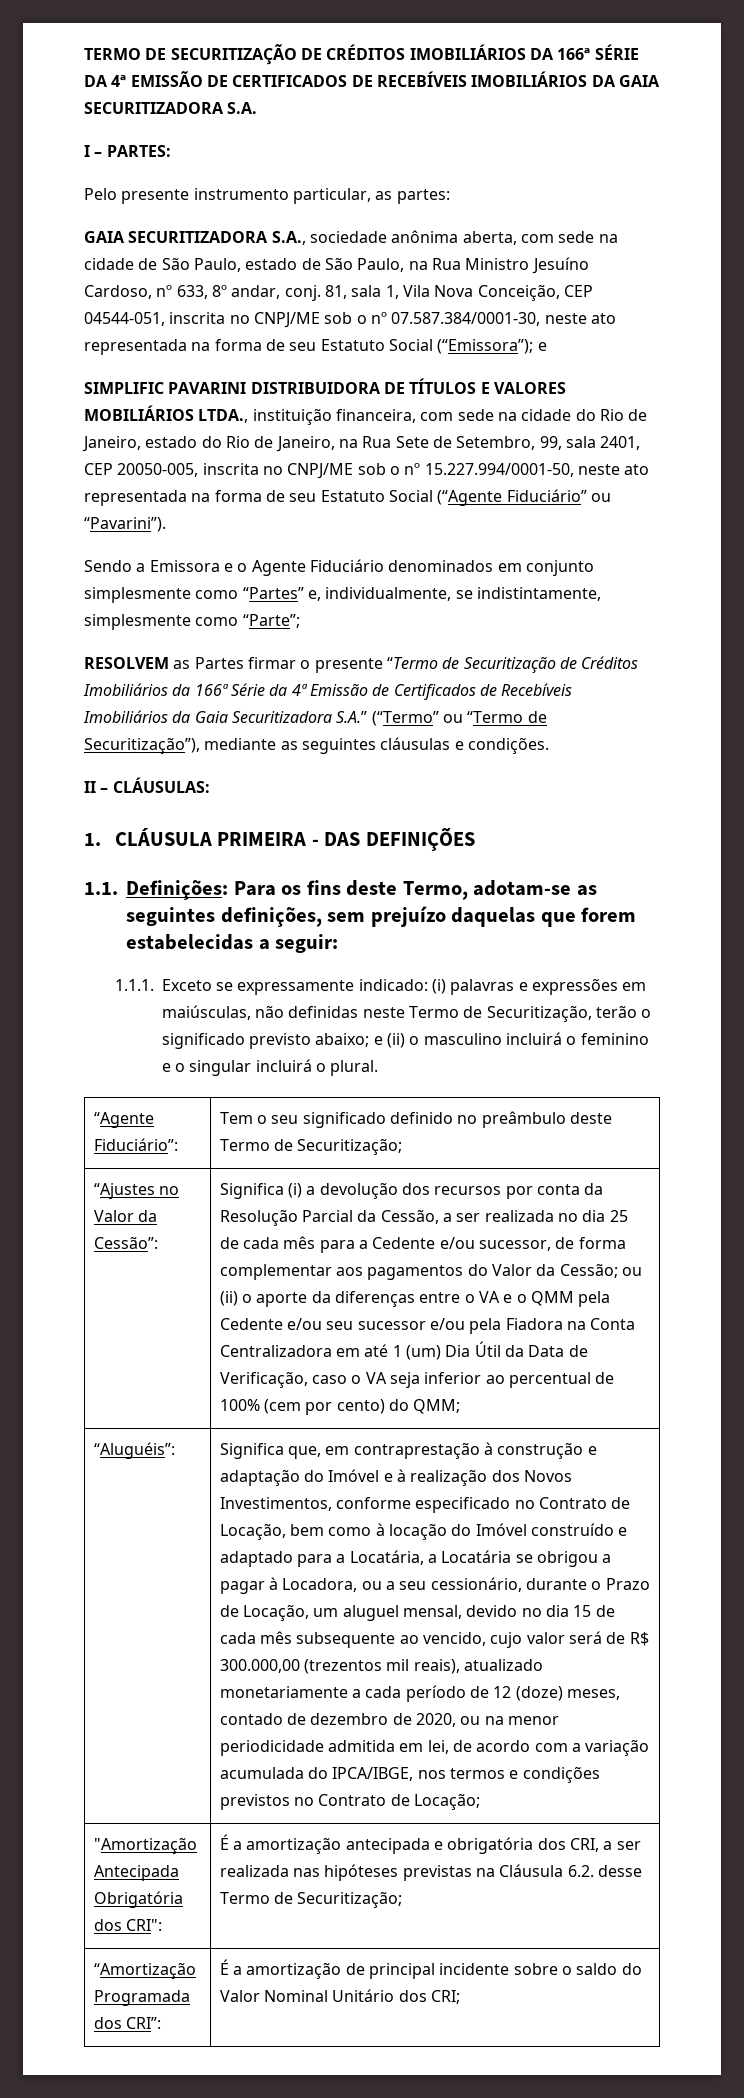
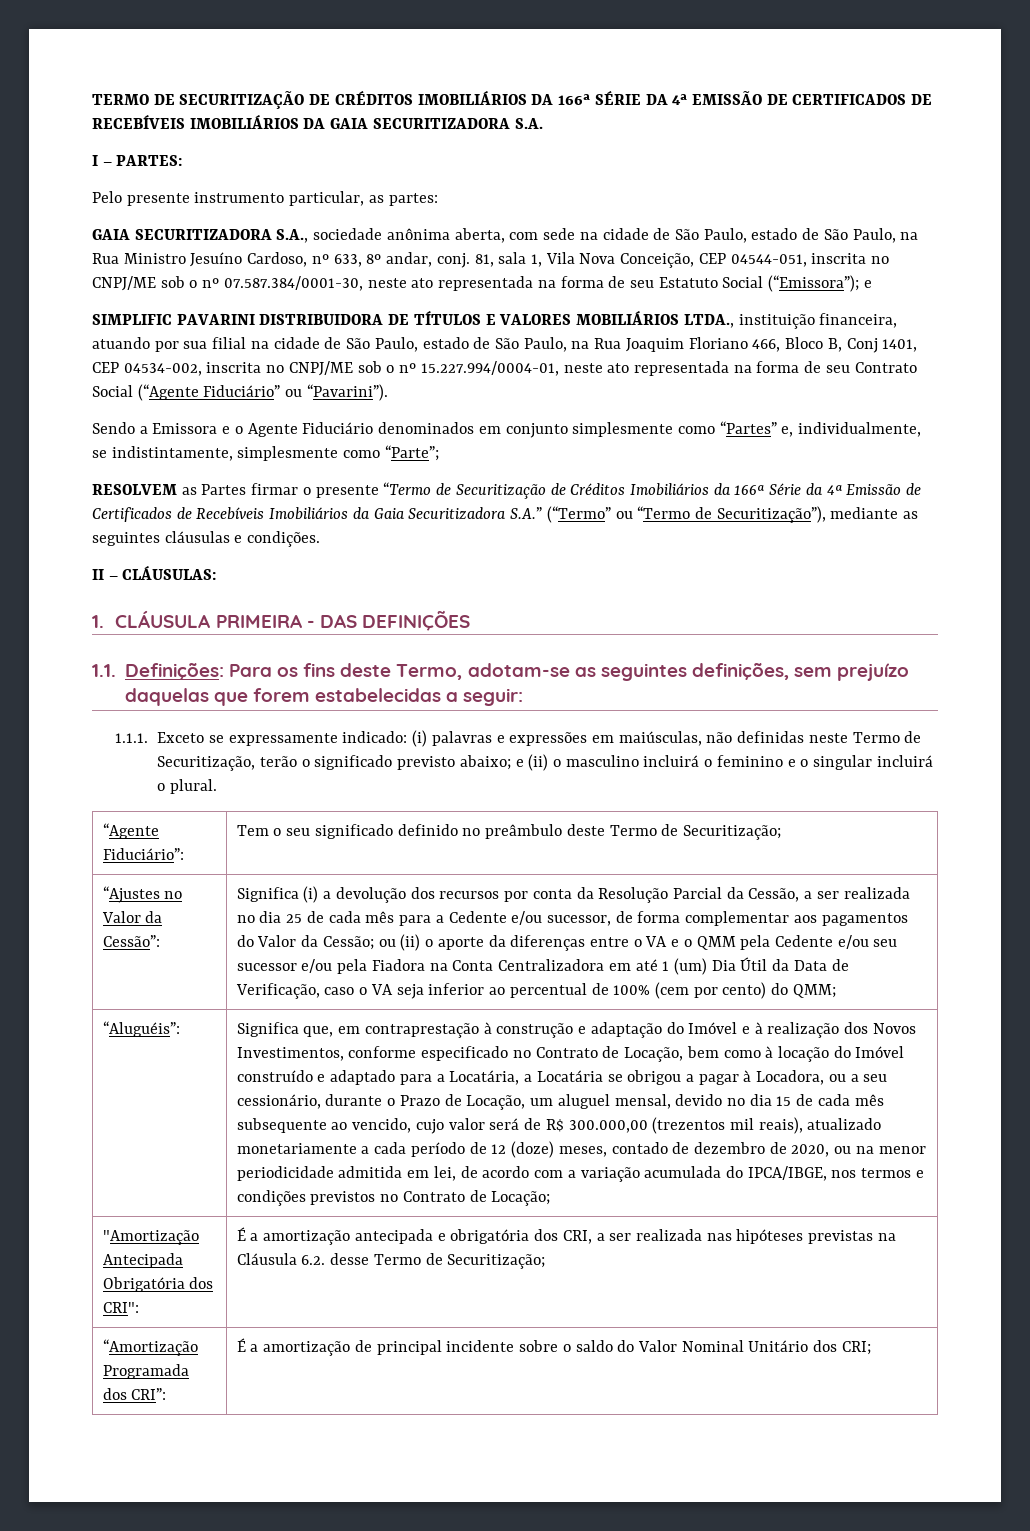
[420,409,648,421] [82,436,641,452] [84,463,650,479] [84,490,385,506] com sede na cidade do Rio de Janeiro, estado do Rio de Janeiro, na Rua Sete de Setembro, 99, sala 2401, CEP 20050-005, inscrita no CNPJ/ME sob o nº 15.227.994/0001-50, neste ato representada na forma de seu Estatuto -> [92,337,918,353] [92,361,917,376] atuando por sua filial na cidade de São Paulo, estado de São Paulo, na Rua Joaquim Floriano 466, Bloco B, Conj 1401, CEP 04534-002, inscrita no CNPJ/ME sob o nº 15.227.994/0004-01, neste ato representada na forma de seu Contrato

